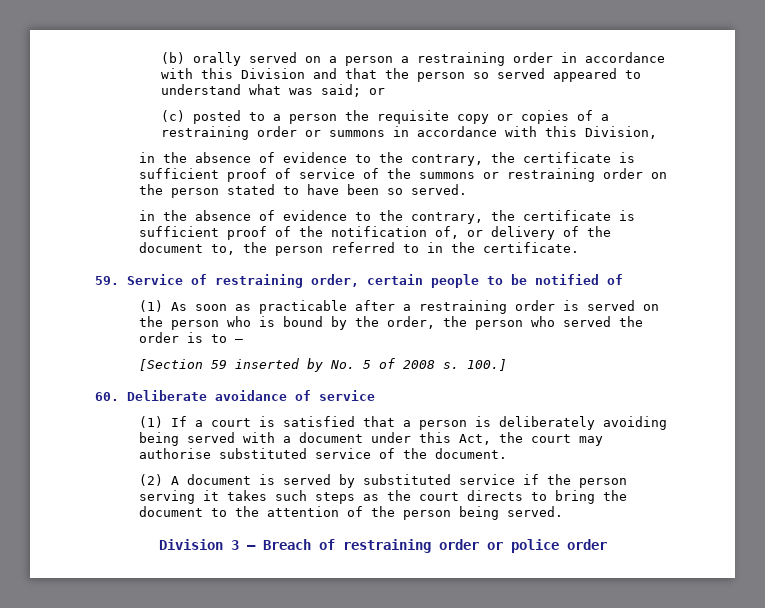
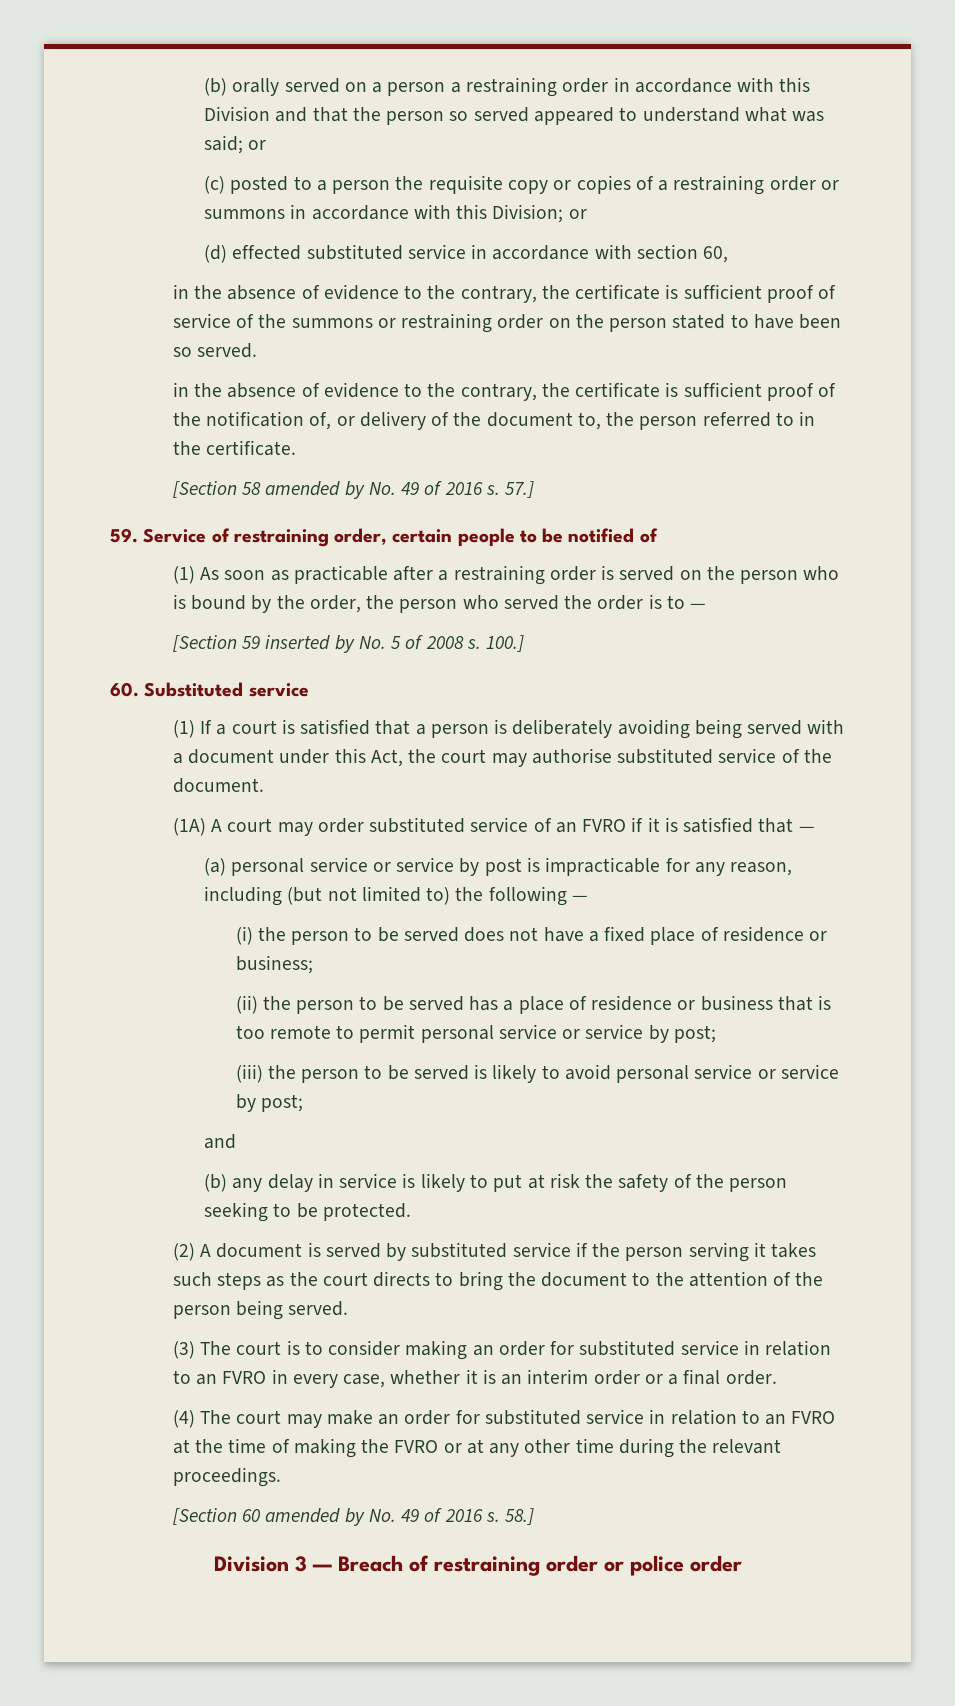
[584,126,657,139] Division, -> [492,204,587,223] [204,244,729,263] Division; or // (d) effected substituted service in accordance with section 60,
(579, 247) none -> [172,481,535,499] // [Section 58 amended by No. 49 of 2016 s. 57.]
[127,390,311,401] Deliberate avoidance of -> [144,682,244,697] Substituted
(507, 453) none -> [172,817,815,836] [204,857,793,876] [204,886,589,906] [235,926,828,945] [235,955,313,974] [235,995,832,1014] [235,1024,716,1043] [235,1064,839,1083] [235,1094,303,1112] [204,1134,237,1149] [204,1173,788,1192] [204,1202,411,1222] // (1A) A court may order substituted service of an FVRO if it is satisfied that — // (a) personal service or service by post is impracticable for any reason, including (but not limited to) the following — // (i) the person to be served does not have a fixed place of residence or business; // (ii) the person to be served has a place of residence or business that is too remote to permit personal service or service by post; // (iii) the person to be served is likely to avoid personal service or service by post; // and // (b) any delay in service is likely to put at risk the safety of the person seeking to be protected.
(563, 511) none -> [172,1340,832,1360] [172,1369,777,1388] [172,1409,836,1428] [172,1438,782,1458] [172,1467,281,1487] [172,1508,535,1526] // (3) The court is to consider making an order for substituted service in relation to an FVRO in every case, whether it is an interim order or a final order. // (4) The court may make an order for substituted service in relation to an FVRO at the time of making the FVRO or at any other time during the relevant proceedings. // [Section 60 amended by No. 49 of 2016 s. 58.]

